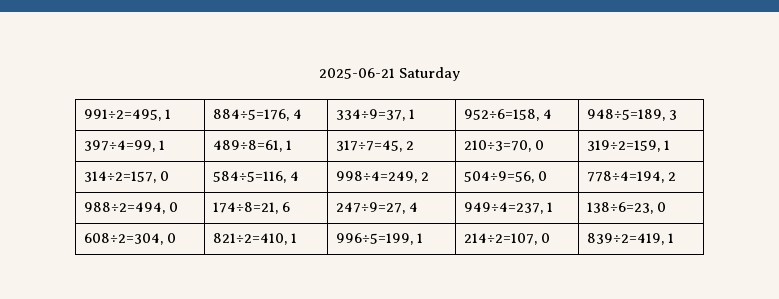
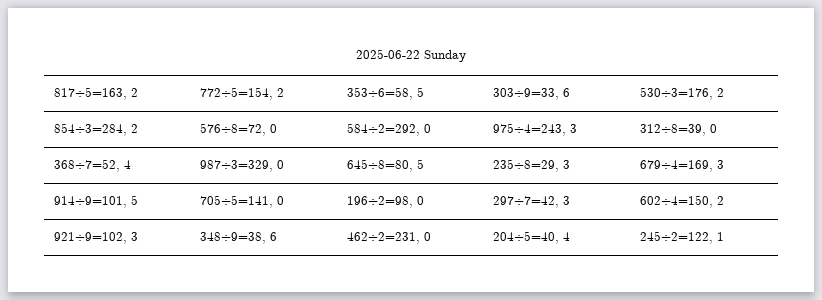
[319,67,460,81] [83,109,171,121] [212,109,302,121] [335,109,415,121] [463,109,552,121] [586,109,677,121] [83,140,165,152] [212,140,292,152] [335,140,414,152] [463,140,544,152] [586,140,670,152] [83,171,169,183] [212,171,299,183] [335,171,429,183] [463,171,547,183] [586,171,676,183] [83,202,178,214] [212,202,290,214] [335,202,418,214] [463,202,553,214] [586,202,666,214] [83,233,176,245] [212,233,297,245] [335,233,423,245] [463,233,550,245] [586,233,664,245] 2025-06-21 Saturday // 991÷2=495, 1 | 884÷5=176, 4 | 334÷9=37, 1 | 952÷6=158, 4 | 948÷5=189, 3 // 397÷4=99, 1 | 489÷8=61, 1 | 317÷7=45, 2 | 210÷3=70, 0 | 319÷2=159, 1 // 314÷2=157, 0 | 584÷5=116, 4 | 998÷4=249, 2 | 504÷9=56, 0 | 778÷4=194, 2 // 988÷2=494, 0 | 174÷8=21, 6 | 247÷9=27, 4 | 949÷4=237, 1 | 138÷6=23, 0 // 608÷2=304, 0 | 821÷2=410, 1 | 996÷5=199, 1 | 214÷2=107, 0 | 839÷2=419, -> [356,49,466,62] [54,87,139,100] [200,87,285,100] [347,87,425,100] [493,88,571,100] [640,87,725,100] [54,123,139,136] [200,123,278,136] [347,123,432,136] [493,123,578,136] [640,124,718,136] [54,159,132,172] [200,160,285,172] [347,159,425,172] [493,159,571,172] [640,160,725,172] [54,195,139,208] [200,195,285,208] [347,196,425,208] [493,196,571,208] [640,195,725,208] [54,232,139,244] [200,232,278,244] [347,232,432,244] [493,231,571,244] [640,231,714,244] 2025-06-22 Sunday // 817÷5=163, 2 | 772÷5=154, 2 | 353÷6=58, 5 | 303÷9=33, 6 | 530÷3=176, 2 // 854÷3=284, 2 | 576÷8=72, 0 | 584÷2=292, 0 | 975÷4=243, 3 | 312÷8=39, 0 // 368÷7=52, 4 | 987÷3=329, 0 | 645÷8=80, 5 | 235÷8=29, 3 | 679÷4=169, 3 // 914÷9=101, 5 | 705÷5=141, 0 | 196÷2=98, 0 | 297÷7=42, 3 | 602÷4=150, 2 // 921÷9=102, 3 | 348÷9=38, 6 | 462÷2=231, 0 | 204÷5=40, 4 | 245÷2=122,

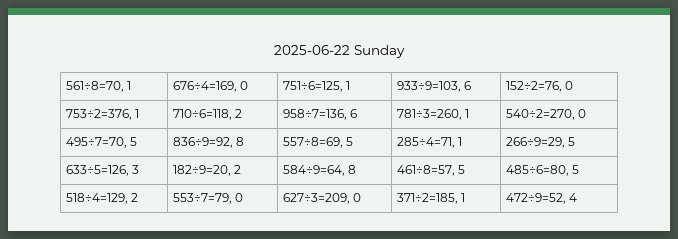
[54,87,139,100] [200,87,285,100] [347,87,425,100] [493,88,571,100] [640,87,725,100] [54,123,139,136] [200,123,278,136] [347,123,432,136] [493,123,578,136] [640,124,718,136] [54,159,132,172] [200,160,285,172] [347,159,425,172] [493,159,571,172] [640,160,725,172] [54,195,139,208] [200,195,285,208] [347,196,425,208] [493,196,571,208] [640,195,725,208] [54,232,139,244] [200,232,278,244] [347,232,432,244] [493,231,571,244] [640,231,725,244] 817÷5=163, 2 | 772÷5=154, 2 | 353÷6=58, 5 | 303÷9=33, 6 | 530÷3=176, 2 // 854÷3=284, 2 | 576÷8=72, 0 | 584÷2=292, 0 | 975÷4=243, 3 | 312÷8=39, 0 // 368÷7=52, 4 | 987÷3=329, 0 | 645÷8=80, 5 | 235÷8=29, 3 | 679÷4=169, 3 // 914÷9=101, 5 | 705÷5=141, 0 | 196÷2=98, 0 | 297÷7=42, 3 | 602÷4=150, 2 // 921÷9=102, 3 | 348÷9=38, 6 | 462÷2=231, 0 | 204÷5=40, 4 | 245÷2=122, 1 -> [65,81,131,92] [172,81,248,92] [282,81,350,92] [396,81,471,92] [505,81,573,92] [65,109,139,120] [172,109,242,120] [282,109,357,120] [396,109,469,120] [505,109,586,120] [65,137,137,148] [172,137,244,148] [282,137,353,148] [396,137,462,148] [505,137,575,148] [65,165,139,176] [172,165,241,176] [282,165,356,176] [396,165,465,176] [505,165,579,176] [65,193,138,204] [172,193,243,204] [282,193,361,204] [396,193,465,204] [505,193,577,204] 561÷8=70, 1 | 676÷4=169, 0 | 751÷6=125, 1 | 933÷9=103, 6 | 152÷2=76, 0 // 753÷2=376, 1 | 710÷6=118, 2 | 958÷7=136, 6 | 781÷3=260, 1 | 540÷2=270, 0 // 495÷7=70, 5 | 836÷9=92, 8 | 557÷8=69, 5 | 285÷4=71, 1 | 266÷9=29, 5 // 633÷5=126, 3 | 182÷9=20, 2 | 584÷9=64, 8 | 461÷8=57, 5 | 485÷6=80, 5 // 518÷4=129, 2 | 553÷7=79, 0 | 627÷3=209, 0 | 371÷2=185, 1 | 472÷9=52, 4

